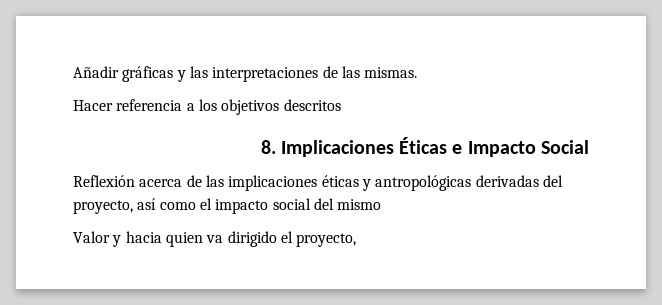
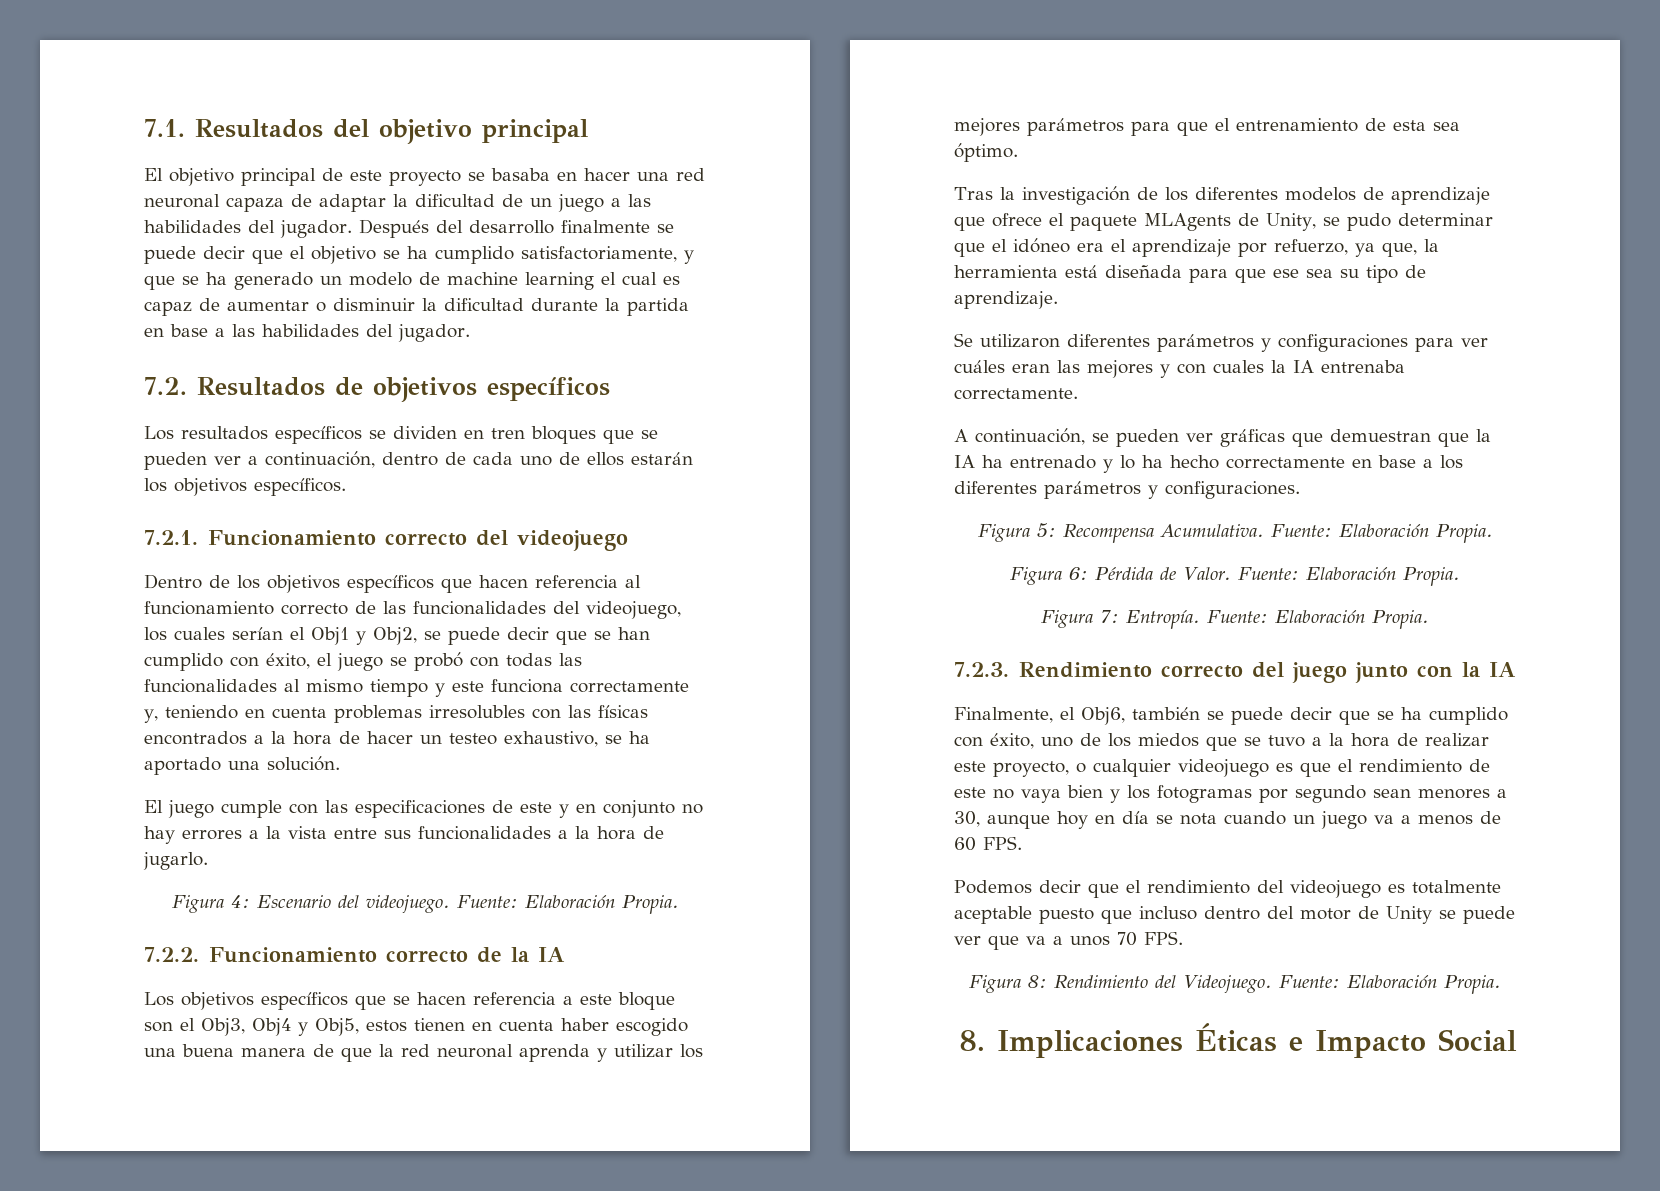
[73,66,418,82] [73,99,341,115] Añadir gráficas y las interpretaciones de las mismas. // Hacer referencia a los objetivos descritos -> [144,119,588,144] [144,168,705,186] [144,194,651,212] [144,219,674,238] [144,246,694,264] [144,272,680,290] [144,298,689,316] [144,324,470,342] [144,377,610,402] [144,426,658,444] [144,451,693,470] [144,478,346,496] [144,530,628,551] [144,574,641,593] [144,601,681,619] [144,627,650,645] [144,652,582,671] [144,679,689,697] [144,705,648,723] [144,731,650,747] [144,756,340,775] [144,800,703,818] [144,826,664,844] [143,852,208,870] [171,895,679,914] [144,947,565,963] [144,992,675,1010] [144,1018,688,1036] [144,1044,703,1062] [954,118,1460,136] [954,143,1018,162] [954,186,1490,205] [954,213,1493,231] [954,238,1439,257] [954,265,1426,283] [954,291,1058,309] [954,333,1488,352] [954,360,1405,378] [954,388,1078,400] [954,428,1491,447] [954,455,1463,473] [954,481,1300,499] [977,523,1493,543] [1009,567,1461,586] [1041,610,1429,629] [954,662,1516,683] [954,707,1508,725] [954,733,1489,751] [954,759,1490,777] [954,785,1507,803] [954,811,1501,829] [954,836,1022,851] [954,880,1501,898] [954,906,1515,924] [954,931,1183,950] [969,975,1501,994] 7.1. Resultados del objetivo principal // El objetivo principal de este proyecto se basaba en hacer una red neuronal capaza de adaptar la dificultad de un juego a las habilidades del jugador. Después del desarrollo finalmente se puede decir que el objetivo se ha cumplido satisfactoriamente, y que se ha generado un modelo de machine learning el cual es capaz de aumentar o disminuir la dificultad durante la partida en base a las habilidades del jugador. // 7.2. Resultados de objetivos específicos // Los resultados específicos se dividen en tren bloques que se pueden ver a continuación, dentro de cada uno de ellos estarán los objetivos específicos. // 7.2.1. Funcionamiento correcto del videojuego // Dentro de los objetivos específicos que hacen referencia al funcionamiento correcto de las funcionalidades del videojuego, los cuales serían el Obj1 y Obj2, se puede decir que se han cumplido con éxito, el juego se probó con todas las funcionalidades al mismo tiempo y este funciona correctamente y, teniendo en cuenta problemas irresolubles con las físicas encontrados a la hora de hacer un testeo exhaustivo, se ha aportado una solución. // El juego cumple con las especificaciones de este y en conjunto no hay errores a la vista entre sus funcionalidades a la hora de jugarlo. // Figura 4: Escenario del videojuego. Fuente: Elaboración Propia. // 7.2.2. Funcionamiento correcto de la IA // Los objetivos específicos que se hacen referencia a este bloque son el Obj3, Obj4 y Obj5, estos tienen en cuenta haber escogido una buena manera de que la red neuronal aprenda y utilizar los mejores parámetros para que el entrenamiento de esta sea óptimo. // Tras la investigación de los diferentes modelos de aprendizaje que ofrece el paquete MLAgents de Unity, se pudo determinar que el idóneo era el aprendizaje por refuerzo, ya que, la herramienta está diseñada para que ese sea su tipo de aprendizaje. // Se utilizaron diferentes parámetros y configuraciones para ver cuáles eran las mejores y con cuales la IA entrenaba correctamente. // A continuación, se pueden ver gráficas que demuestran que la IA ha entrenado y lo ha hecho correctamente en base a los diferentes parámetros y configuraciones. // Figura 5: Recompensa Acumulativa. Fuente: Elaboración Propia. // Figura 6: Pérdida de Valor. Fuente: Elaboración Propia. // Figura 7: Entropía. Fuente: Elaboración Propia. // 7.2.3. Rendimiento correcto del juego junto con la IA // Finalmente, el Obj6, también se puede decir que se ha cumplido con éxito, uno de los miedos que se tuvo a la hora de realizar este proyecto, o cualquier videojuego es que el rendimiento de este no vaya bien y los fotogramas por segundo sean menores a 30, aunque hoy en día se nota cuando un juego va a menos de 60 FPS. // Podemos decir que el rendimiento del videojuego es totalmente aceptable puesto que incluso dentro del motor de Unity se puede ver que va a unos 70 FPS. // Figura 8: Rendimiento del Videojuego. Fuente: Elaboración Propia.
[73,175,563,191] [73,198,382,214] [73,231,357,247] // Reflexión acerca de las implicaciones éticas y antropológicas derivadas del proyecto, así como el impacto social del mismo // Valor y hacia quien va dirigido el proyecto, -> (1517, 1040) none

